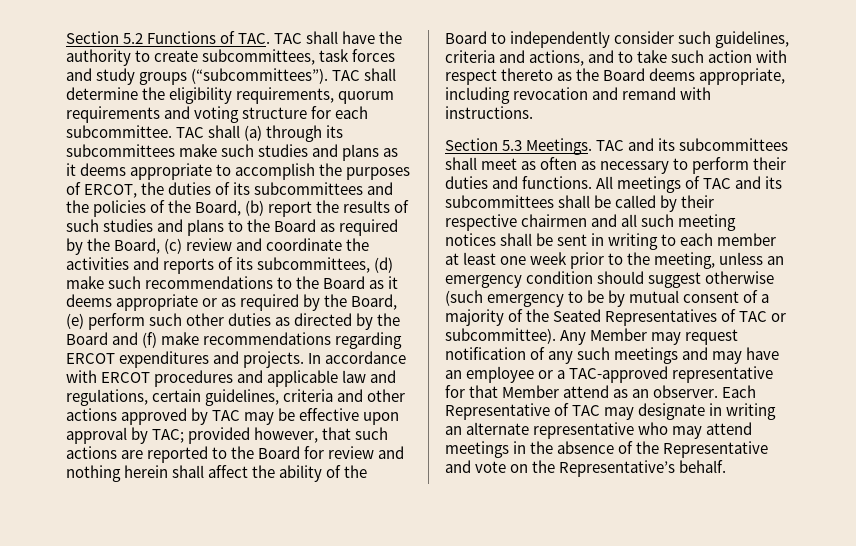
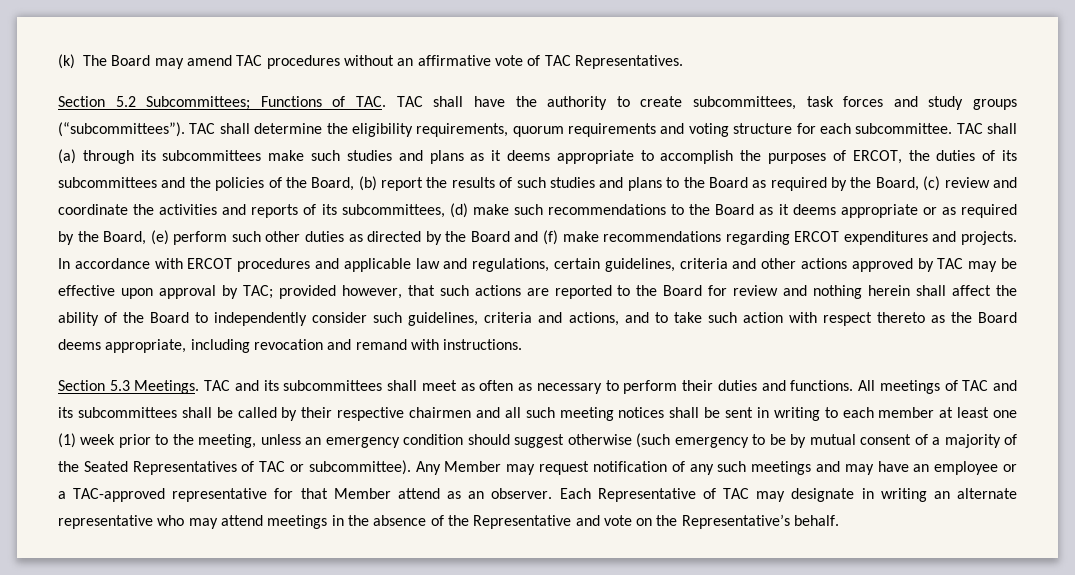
(66, 37) none -> [58,54,683,69] (k) The Board may amend TAC procedures without an affirmative vote of TAC Representatives. //
(144, 38) none -> [146,96,251,110] Subcommittees;
(527, 260) none -> [58,433,76,448] (1)

